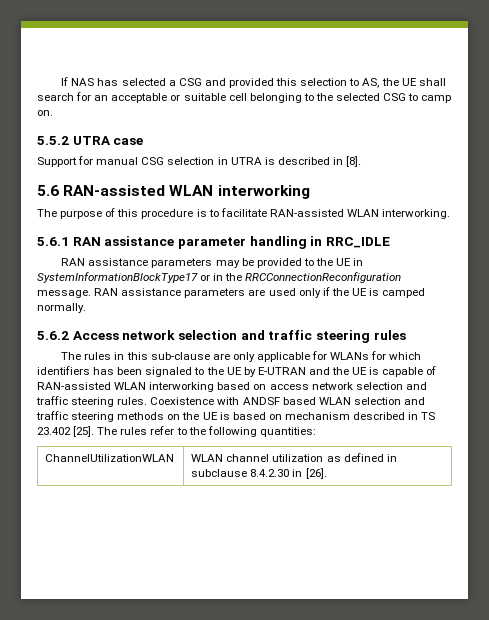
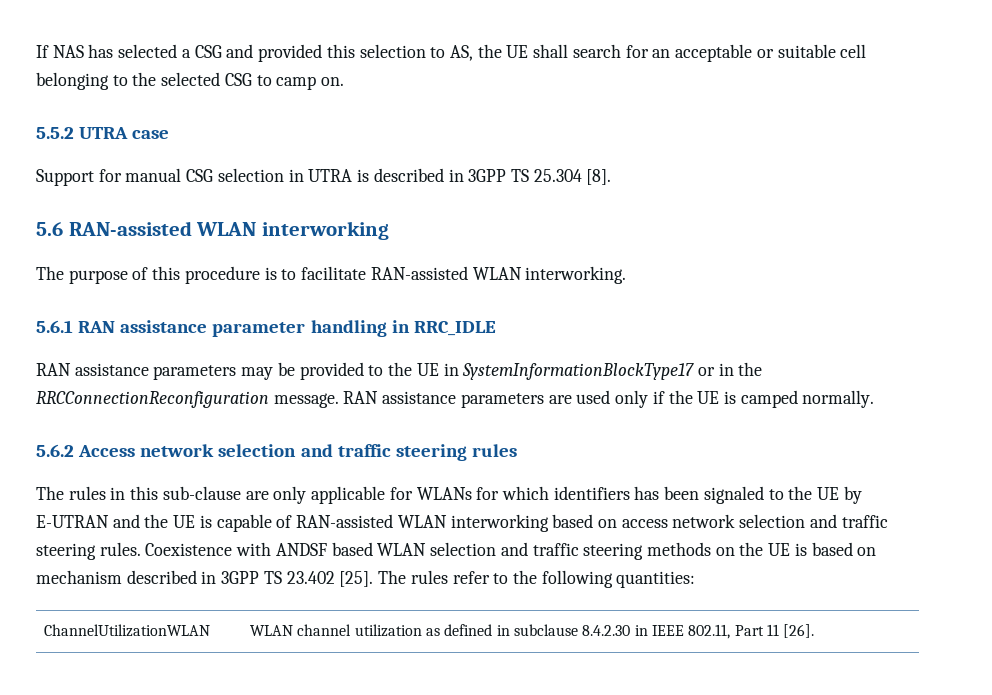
(343, 161) none -> [468,169,582,182] 3GPP TS 25.304
(419, 416) none -> [221,571,260,584] 3GPP
(303, 473) none -> [652,624,779,639] IEEE 802.11, Part 11

